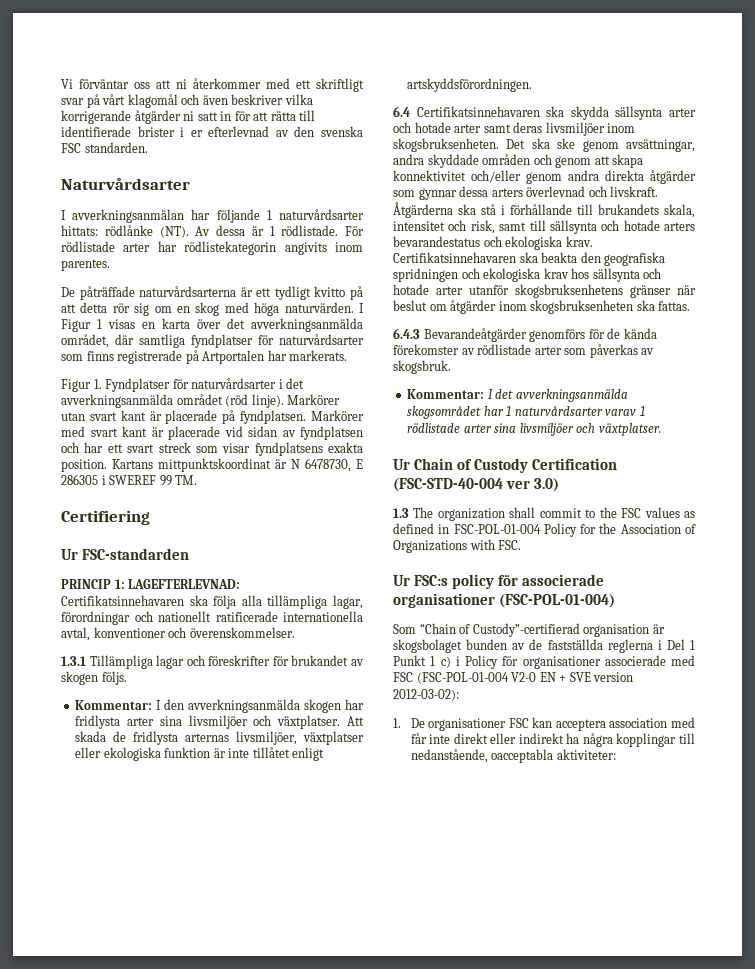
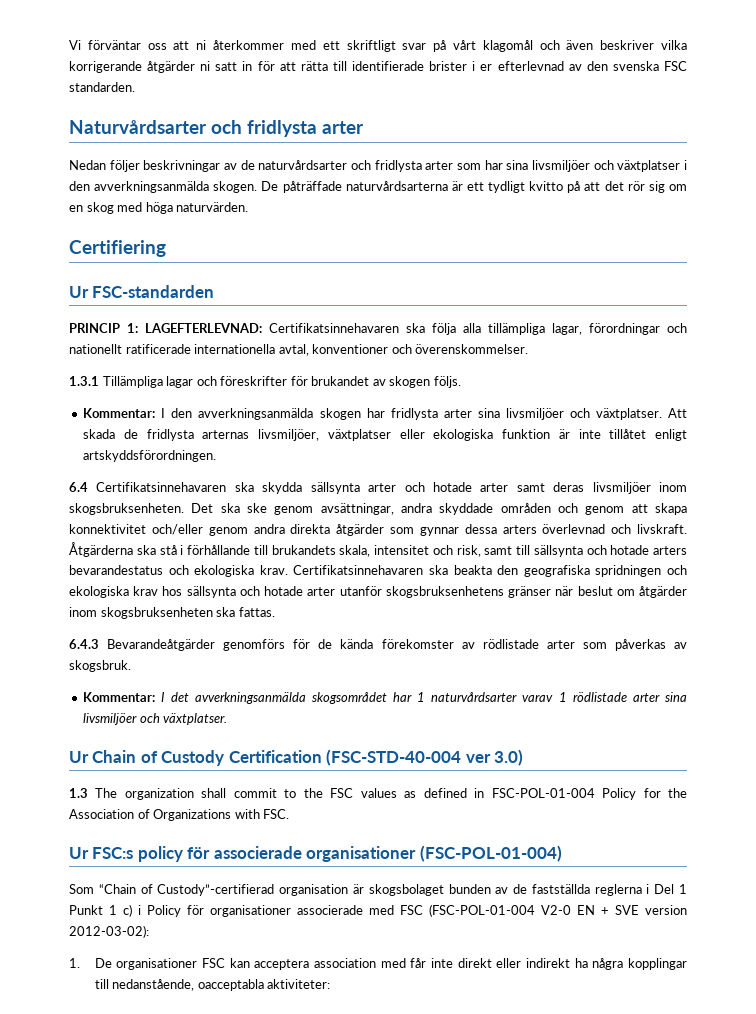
[61,209,364,223] [61,225,364,238] [61,241,363,255] [61,259,110,271] // I avverkningsanmälan har följande 1 naturvårdsarter hittats: rödlånke (NT). Av dessa är 1 rödlistade. För rödlistade arter har rödlistekategorin angivits inom parentes. // -> [211,120,364,137] [69,160,687,172] [69,181,258,193] och fridlysta arter // Nedan följer beskrivningar av de naturvårdsarter och fridlysta arter som har sina livsmiljöer och växtplatser i den avverkningsanmälda skogen.
[80,302,108,313] detta -> [604,181,624,191] det
[359,303,364,313] [61,318,363,332] [61,334,364,348] [61,350,348,364] [61,378,305,392] [61,394,341,408] [61,410,364,424] [61,426,363,440] [61,442,363,456] [61,458,363,472] [61,474,198,486] I Figur 1 visas en karta över det avverkningsanmälda området, där samtliga fyndplatser för naturvårdsarter som finns registrerade på Artportalen har markerats. // Figur 1. Fyndplatser för naturvårdsarter i det avverkningsanmälda området (röd linje). Markörer utan svart kant är placerade på fyndplatsen. Markörer med svart kant är placerade vid sidan av fyndplatsen och har ett svart streck som visar fyndplatsens exakta position. Kartans mittpunktskoordinat är N 6478730, E 286305 i SWEREF 99 TM. -> (249, 207) none

